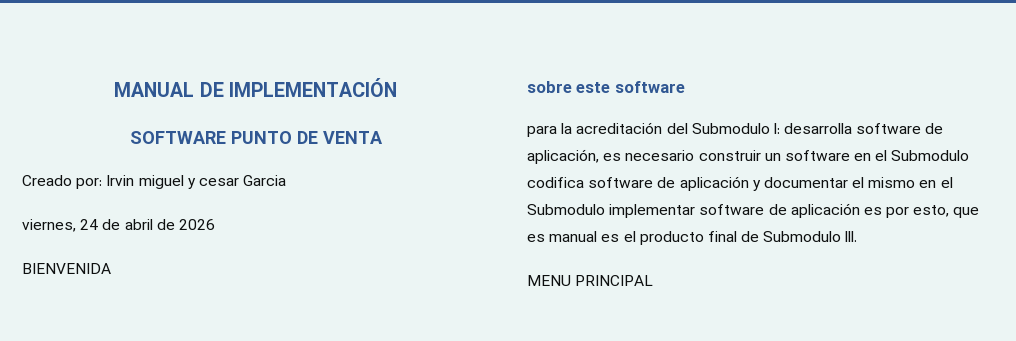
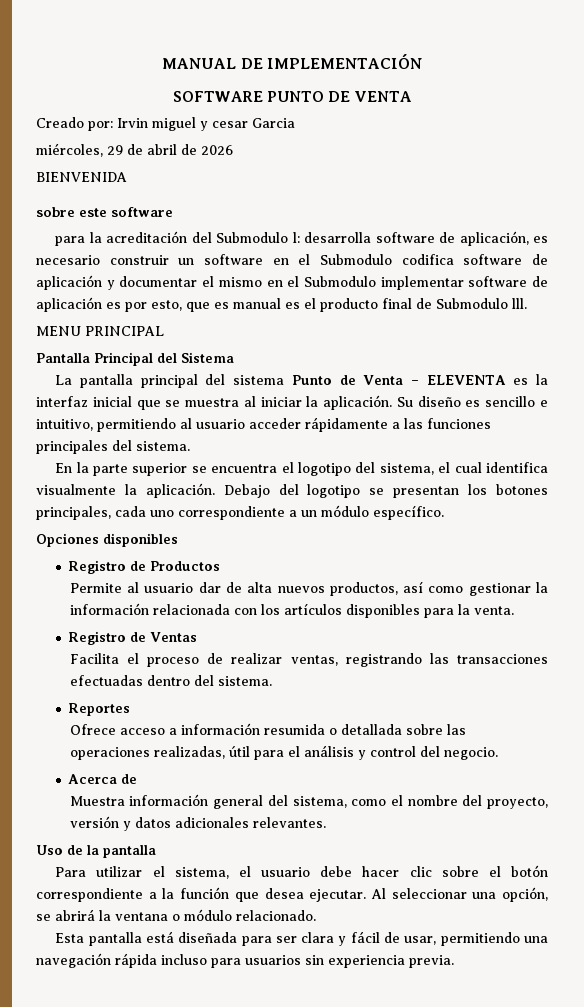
[22,219,99,232] viernes, 24 -> [36,143,123,157] miércoles, 29
(654, 280) none -> [36,352,234,366] [55,374,549,388] [36,395,548,410] [36,417,491,432] [36,440,190,454] [55,462,548,476] [36,483,549,498] [36,505,444,520] [36,533,178,547] [68,560,221,574] [69,581,548,596] [69,603,514,618] [68,631,198,645] [69,653,548,667] [69,675,272,686] [68,703,131,716] [69,723,466,735] [69,745,498,760] [68,774,138,784] [69,794,548,809] [69,816,326,831] [36,845,156,858] [55,865,548,879] [36,887,548,902] [36,909,316,921] [55,931,549,946] [36,953,454,968] // Pantalla Principal del Sistema // La pantalla principal del sistema Punto de Venta – ELEVENTA es la interfaz inicial que se muestra al iniciar la aplicación. Su diseño es sencillo e intuitivo, permitiendo al usuario acceder rápidamente a las funciones principales del sistema. // En la parte superior se encuentra el logotipo del sistema, el cual identifica visualmente la aplicación. Debajo del logotipo se presentan los botones principales, cada uno correspondiente a un módulo específico. // Opciones disponibles // Registro de Productos // Permite al usuario dar de alta nuevos productos, así como gestionar la información relacionada con los artículos disponibles para la venta. // Registro de Ventas // Facilita el proceso de realizar ventas, registrando las transacciones efectuadas dentro del sistema. // Reportes // Ofrece acceso a información resumida o detallada sobre las operaciones realizadas, útil para el análisis y control del negocio. // Acerca de // Muestra información general del sistema, como el nombre del proyecto, versión y datos adicionales relevantes. // Uso de la pantalla // Para utilizar el sistema, el usuario debe hacer clic sobre el botón correspondiente a la función que desea ejecutar. Al seleccionar una opción, se abrirá la ventana o módulo relacionado. // Esta pantalla está diseñada para ser clara y fácil de usar, permitiendo una navegación rápida incluso para usuarios sin experiencia previa.

